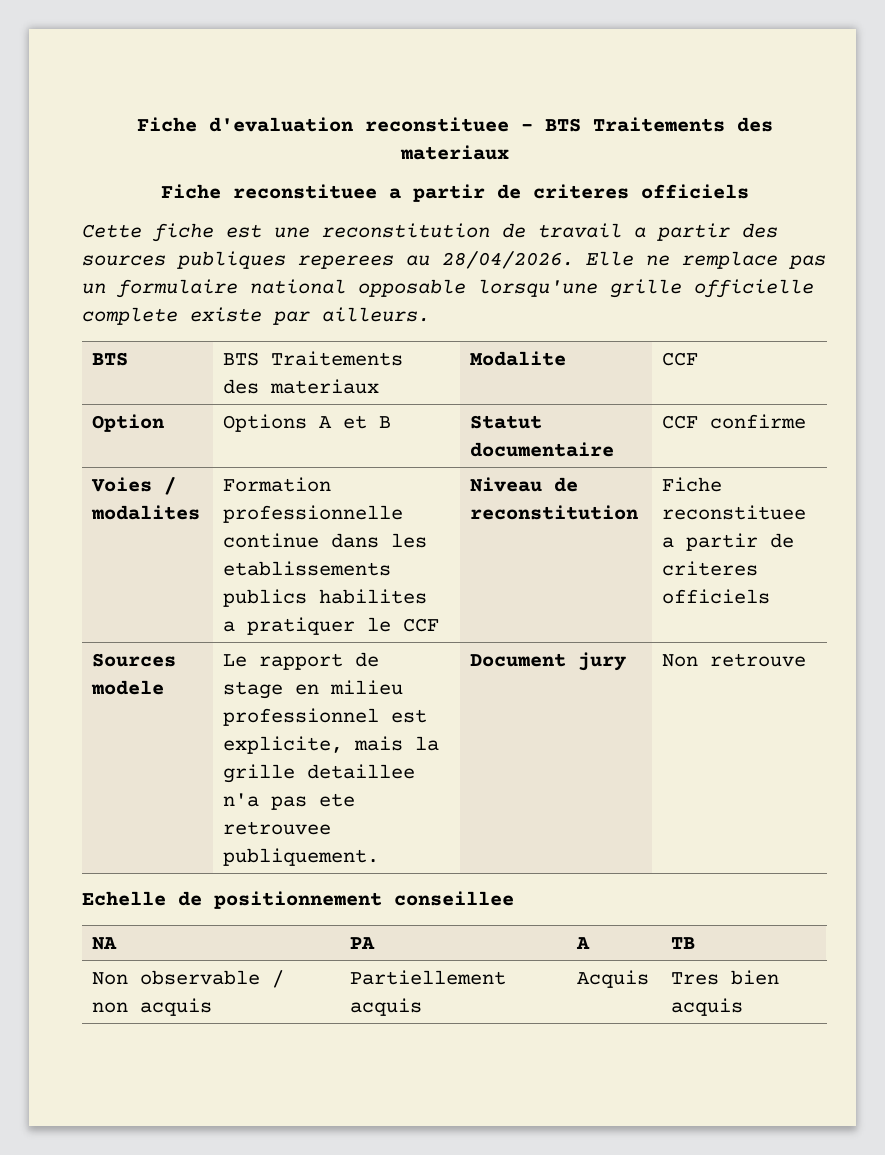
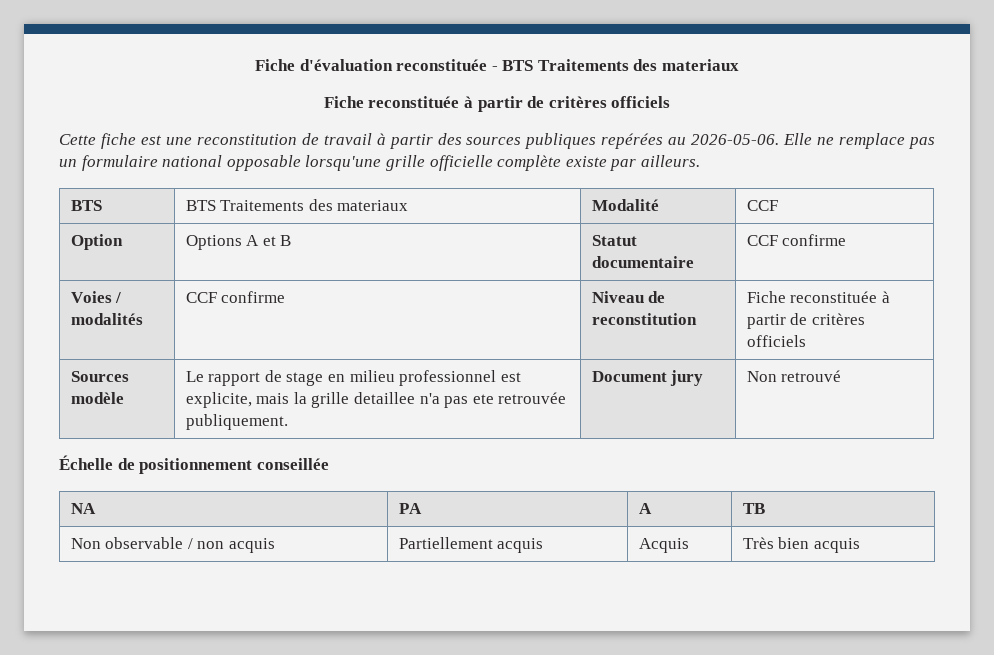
[136,117,509,132] Fiche d'evaluation reconstituee -> [254,59,488,71] Fiche d'évaluation reconstituée
[232,184,629,202] reconstituee a partir de criteres -> [368,96,607,112] reconstituée à partir de critères
[634,227,646,238] a -> [376,133,386,145] à
[298,251,574,269] reperees au 28/04/2026. -> [601,133,780,149] repérées au 2026-05-06.
[82,307,178,325] complete -> [497,155,562,171] complète
[470,351,567,366] Modalite -> [591,199,659,211] Modalité
[91,505,201,520] [223,477,332,492] [223,505,404,523] [223,533,428,548] [223,561,392,576] [223,589,428,607] [223,617,440,635] modalites | Formation professionnelle continue dans les etablissements publics habilites a pratiquer le CCF -> [70,313,143,325] [185,291,286,303] modalités | CCF confirme
[662,505,807,520] [662,533,795,551] [662,561,759,576] reconstituee a partir de criteres -> [790,291,890,303] [746,313,865,329] reconstituée à partir de critères
[91,680,165,695] modele -> [70,392,124,404] modèle
[223,821,332,835] retrouvee -> [498,392,567,404] retrouvée
[710,653,807,667] [82,891,166,906] retrouve // Echelle -> [781,370,842,382] [59,455,113,470] retrouvé // Échelle
[394,891,514,906] conseillee -> [256,458,329,470] conseillée
[671,972,720,985] Tres -> [742,537,774,549] Très

